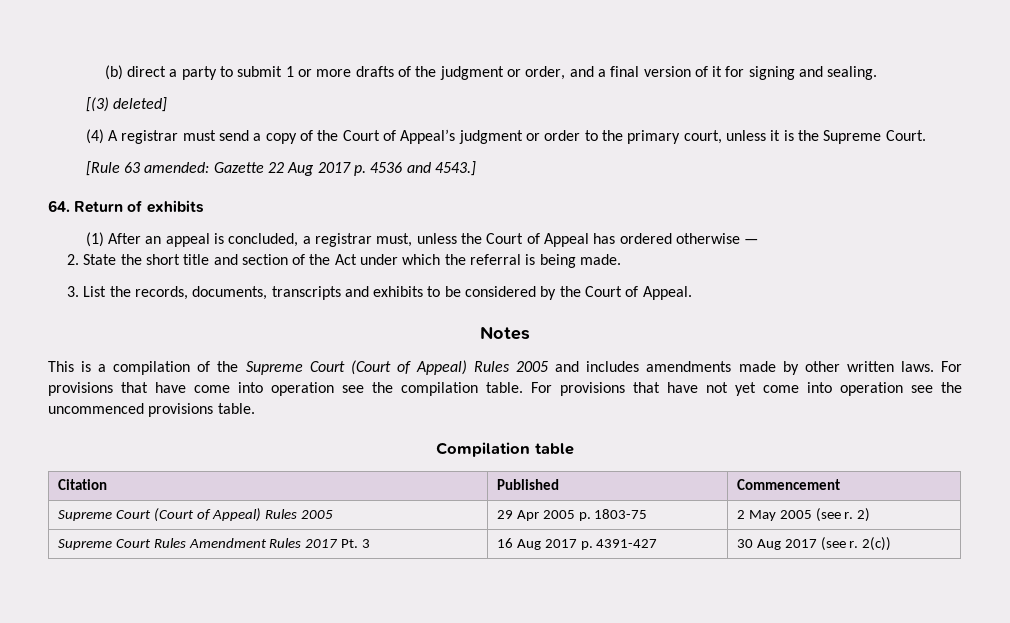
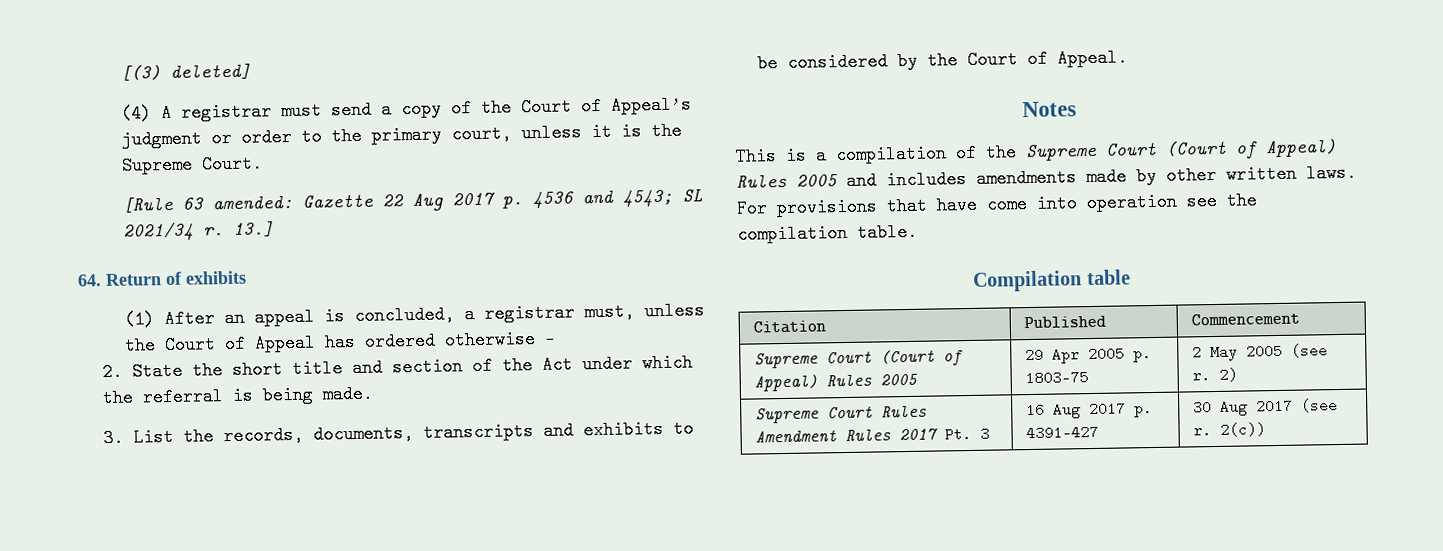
[104,65,878,80] (b) direct a party to submit 1 or more drafts of the judgment or order, and a final version of it for signing and sealing. // -> (120, 73) none
[435,161,477,176] 4543.] -> [622,189,704,208] [123,221,275,242] 4543; SL 2021/34 r. 13.]
[531,382,962,396] [48,403,255,417] For provisions that have not yet come into operation see the uncommenced provisions table. -> (918, 232) none

